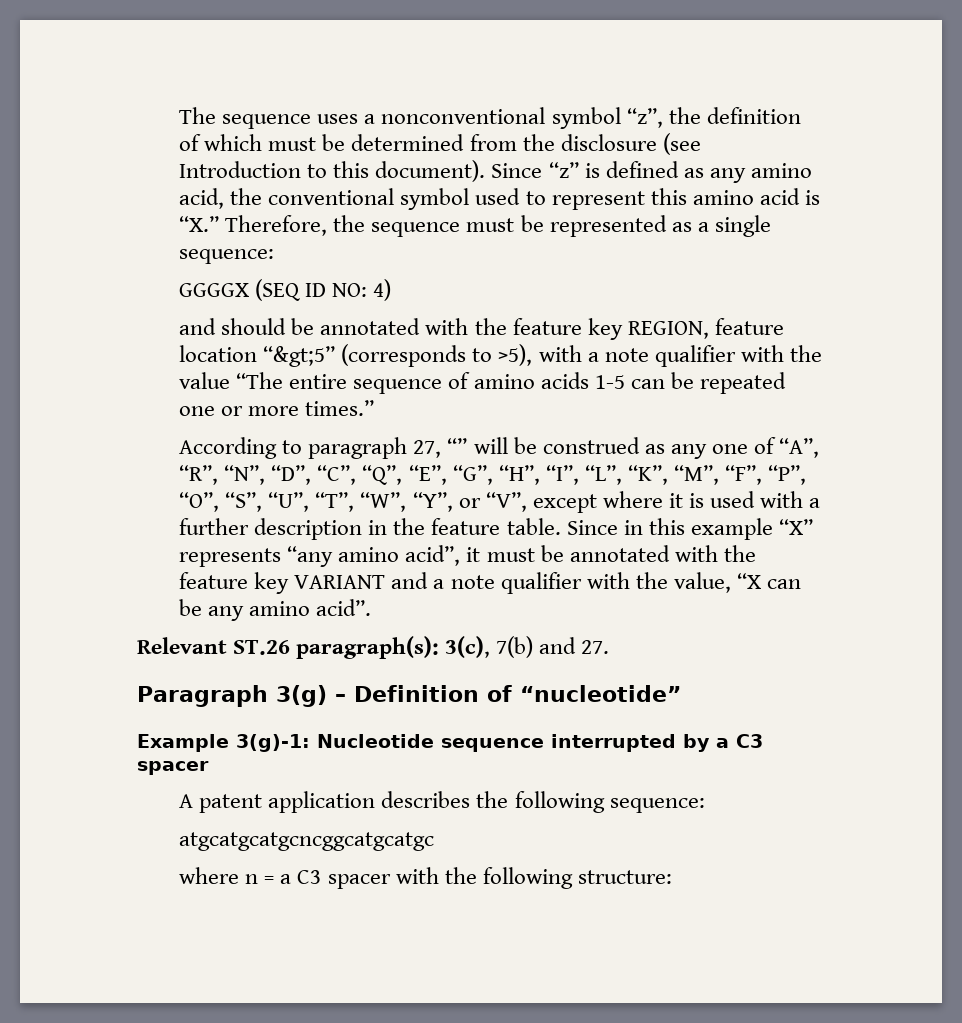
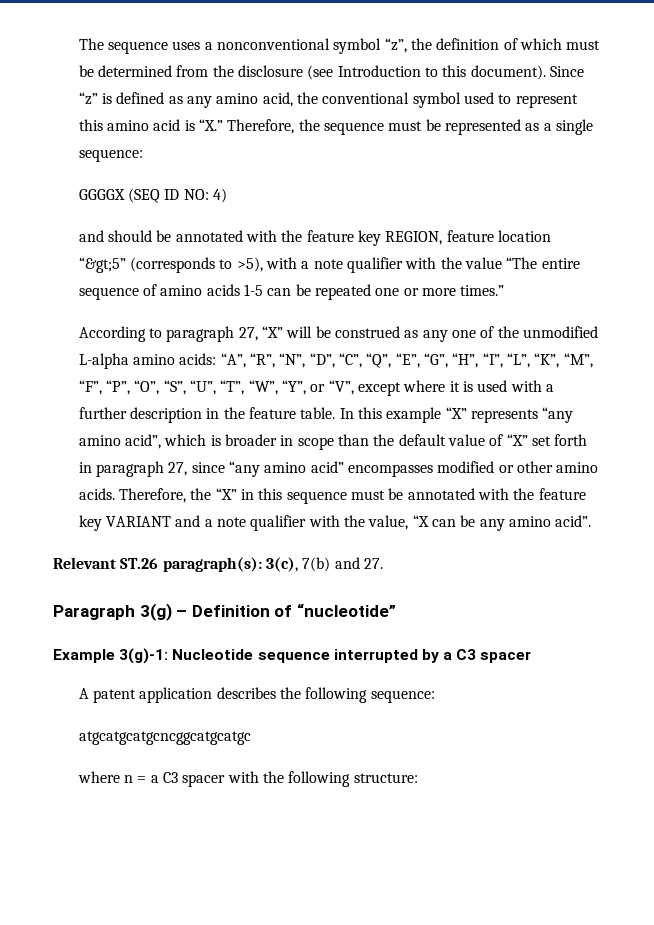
[447,438,468,454] “” -> [262,326,284,338] “X”
(777, 445) none -> [497,326,598,338] [78,353,217,369] the unmodified L-alpha amino acids:
[566,520,643,535] Since in -> [339,408,354,419] In
[466,547,481,562] it -> [164,434,588,450] [78,461,599,477] [78,488,347,504] which is broader in scope than the default value of “X” set forth in paragraph 27, since “any amino acid” encompasses modified or other amino acids. Therefore, the “X” in this sequence

